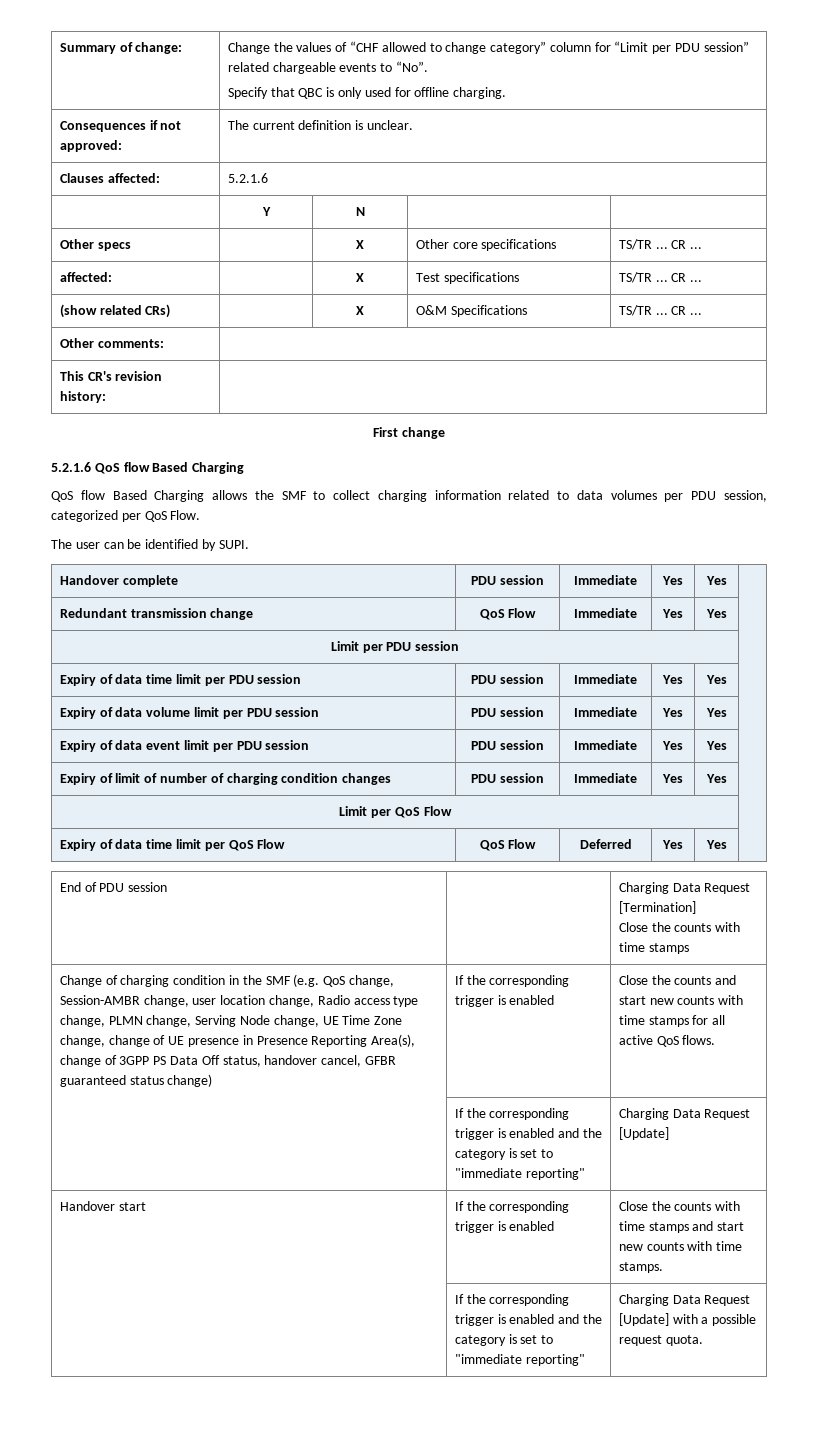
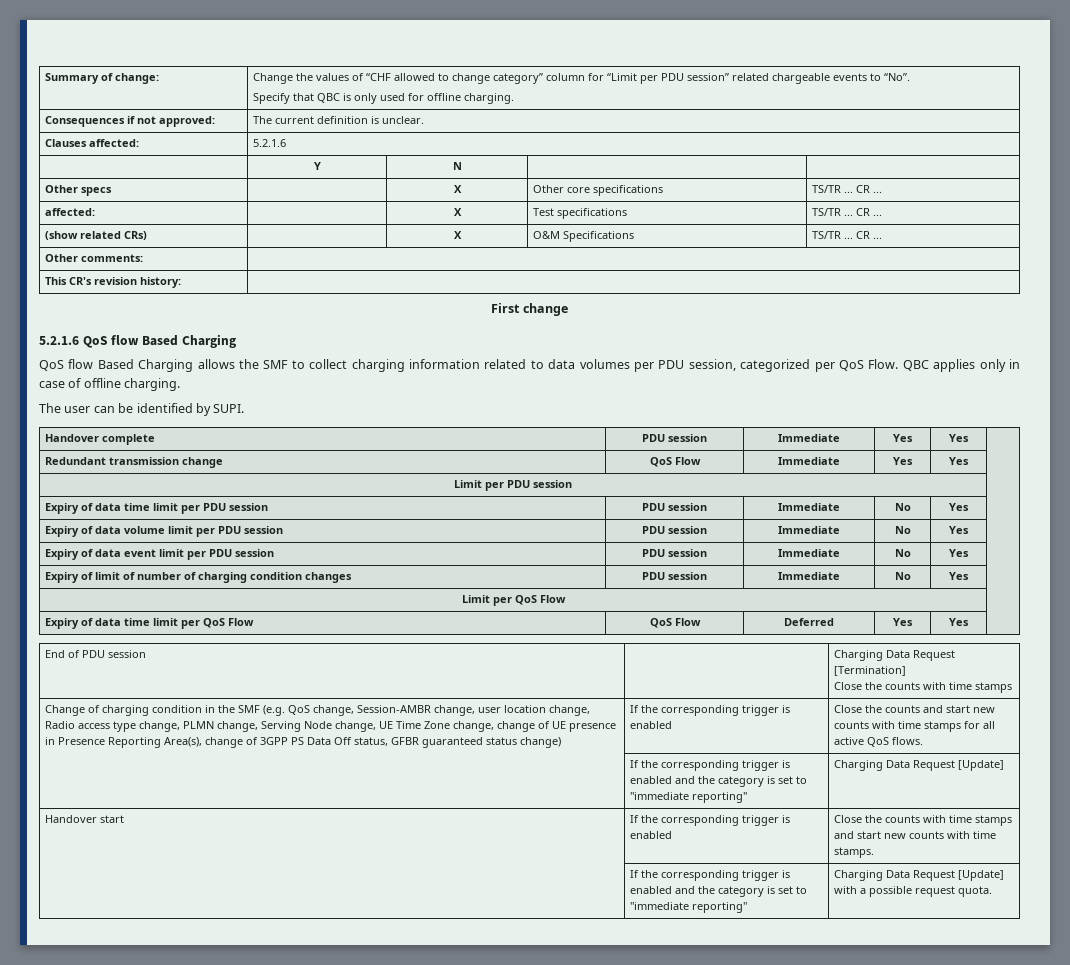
(201, 515) none -> [902,359,1020,372] [39,378,181,391] QBC applies only in case of offline charging.
[662,675,683,684] Yes -> [894,503,911,511] No
[662,708,683,717] Yes -> [894,526,911,534] No
[662,741,683,750] Yes -> [894,549,911,557] No
[662,774,683,783] Yes -> [894,572,911,580] No
[264,1055,362,1067] handover cancel, -> (389, 741) none

